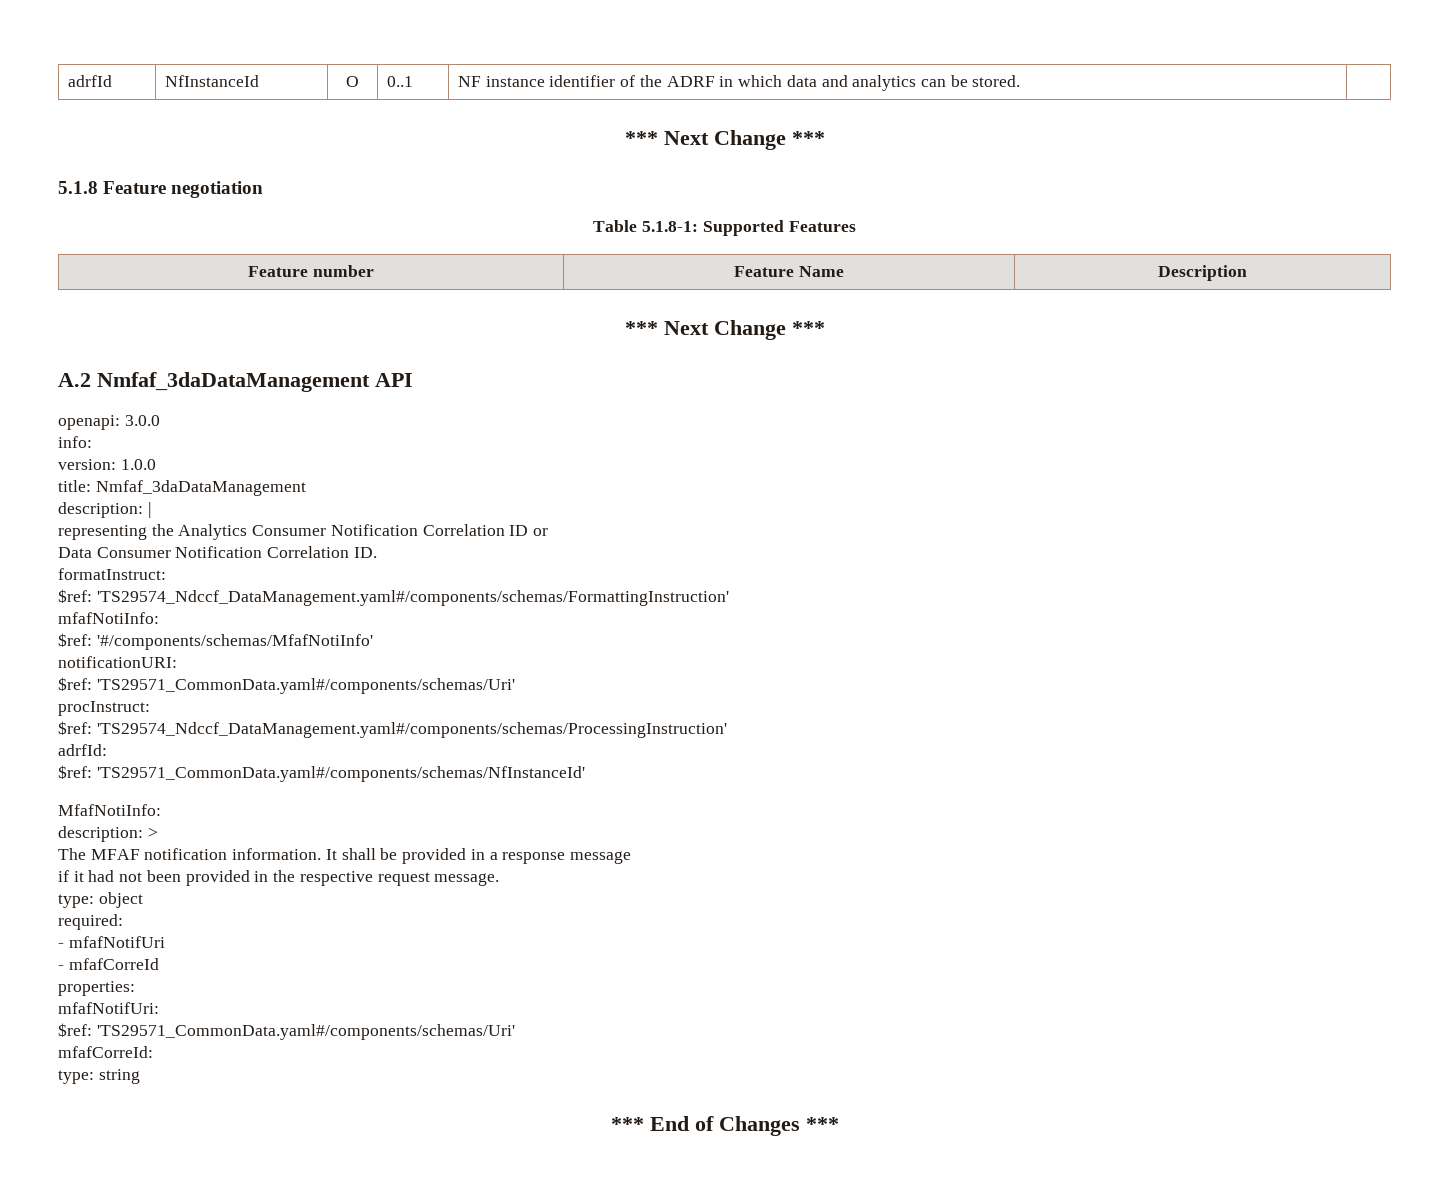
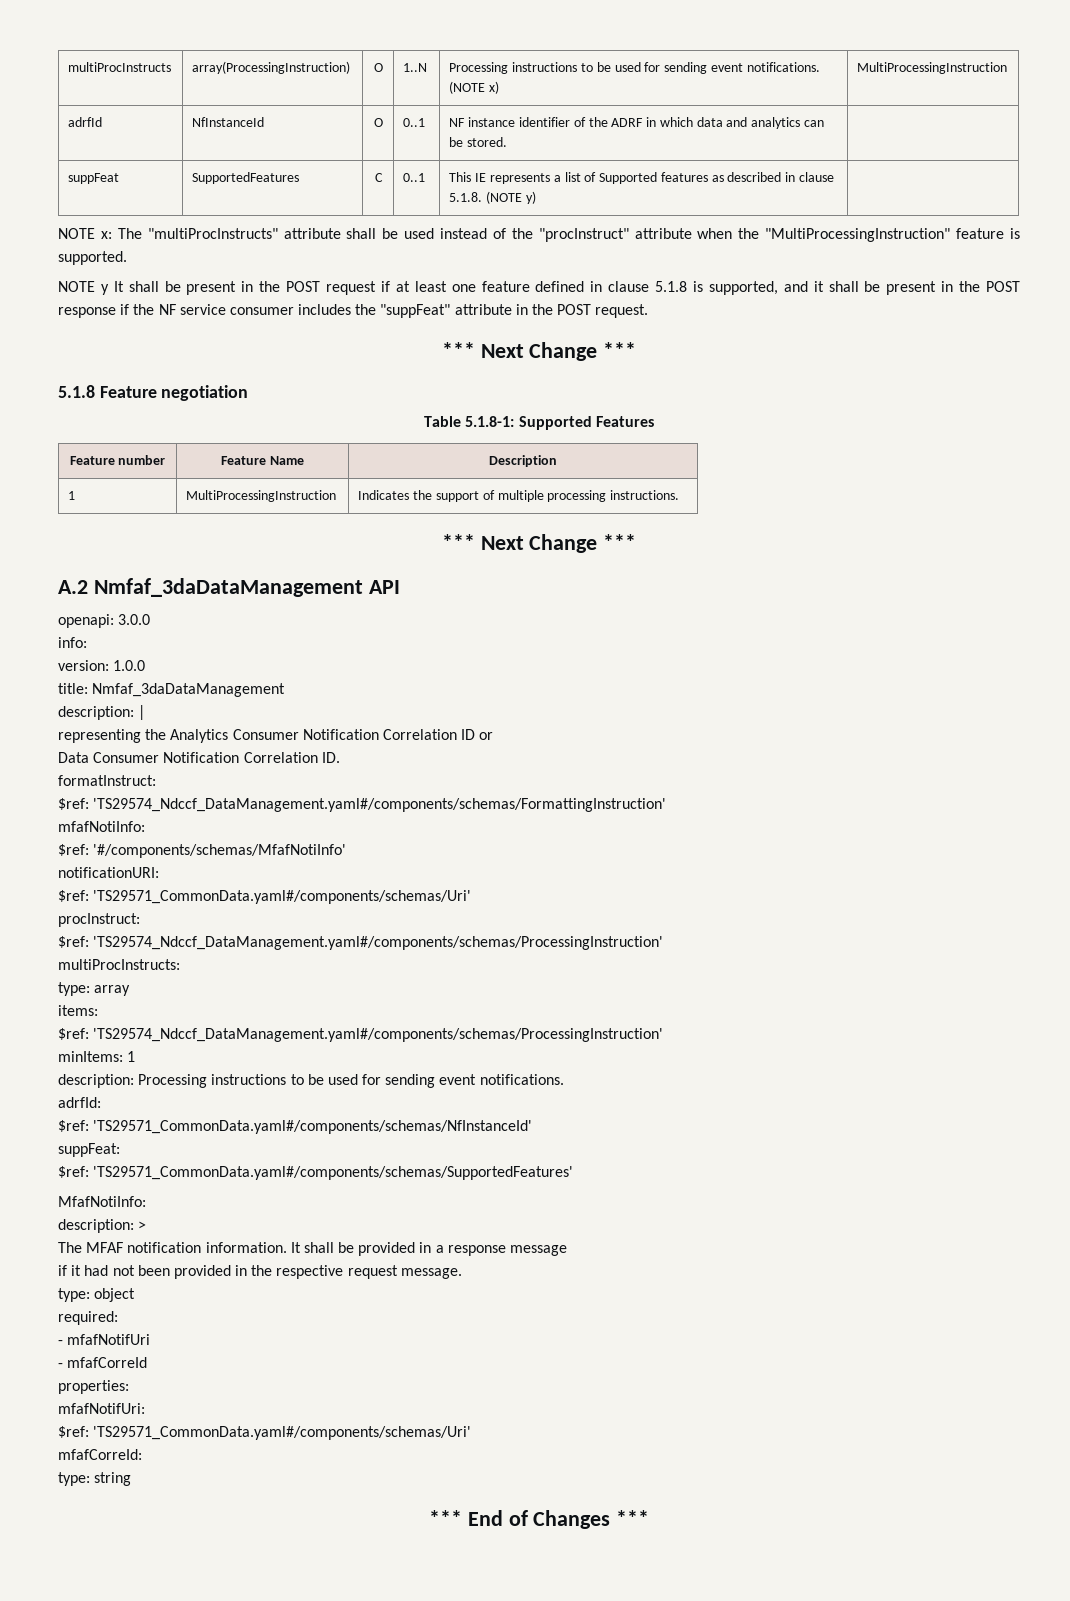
(68, 81) none -> [68,62,172,72] [192,61,351,74] [373,63,383,72] [403,63,428,72] [449,62,820,74] [449,81,500,94] [857,62,1008,74] multiProcInstructs | array(ProcessingInstruction) | O | 1..N | Processing instructions to be used for sending event notifications. (NOTE x) | MultiProcessingInstruction //
(1021, 81) none -> [68,173,120,184] [192,172,300,184] [374,173,383,182] [403,173,426,182] [449,172,834,184] [449,191,536,204] [58,228,1020,242] [58,251,127,265] [58,281,1020,295] [58,304,649,318] // suppFeat | SupportedFeatures | C | 0..1 | This IE represents a list of Supported features as described in clause 5.1.8. (NOTE y) | // NOTE x: The "multiProcInstructs" attribute shall be used instead of the "procInstruct" attribute when the "MultiProcessingInstruction" feature is supported. // NOTE y It shall be present in the POST request if at least one feature defined in clause 5.1.8 is supported, and it shall be present in the POST response if the NF service consumer includes the "suppFeat" attribute in the POST request.
(1247, 273) none -> [68,491,76,500] [186,490,337,502] [358,490,680,502] // 1 | MultiProcessingInstruction | Indicates the support of multiple processing instructions.
(727, 730) none -> [58,959,180,970] [58,982,131,996] [58,1005,98,1016] [58,1028,664,1042] [58,1051,136,1062] [58,1074,564,1088] // multiProcInstructs: // type: array // items: // $ref: 'TS29574_Ndccf_DataManagement.yaml#/components/schemas/ProcessingInstruction' // minItems: 1 // description: Processing instructions to be used for sending event notifications.
(585, 774) none -> [58,1143,120,1157] [58,1166,574,1180] // suppFeat: // $ref: 'TS29571_CommonData.yaml#/components/schemas/SupportedFeatures'

